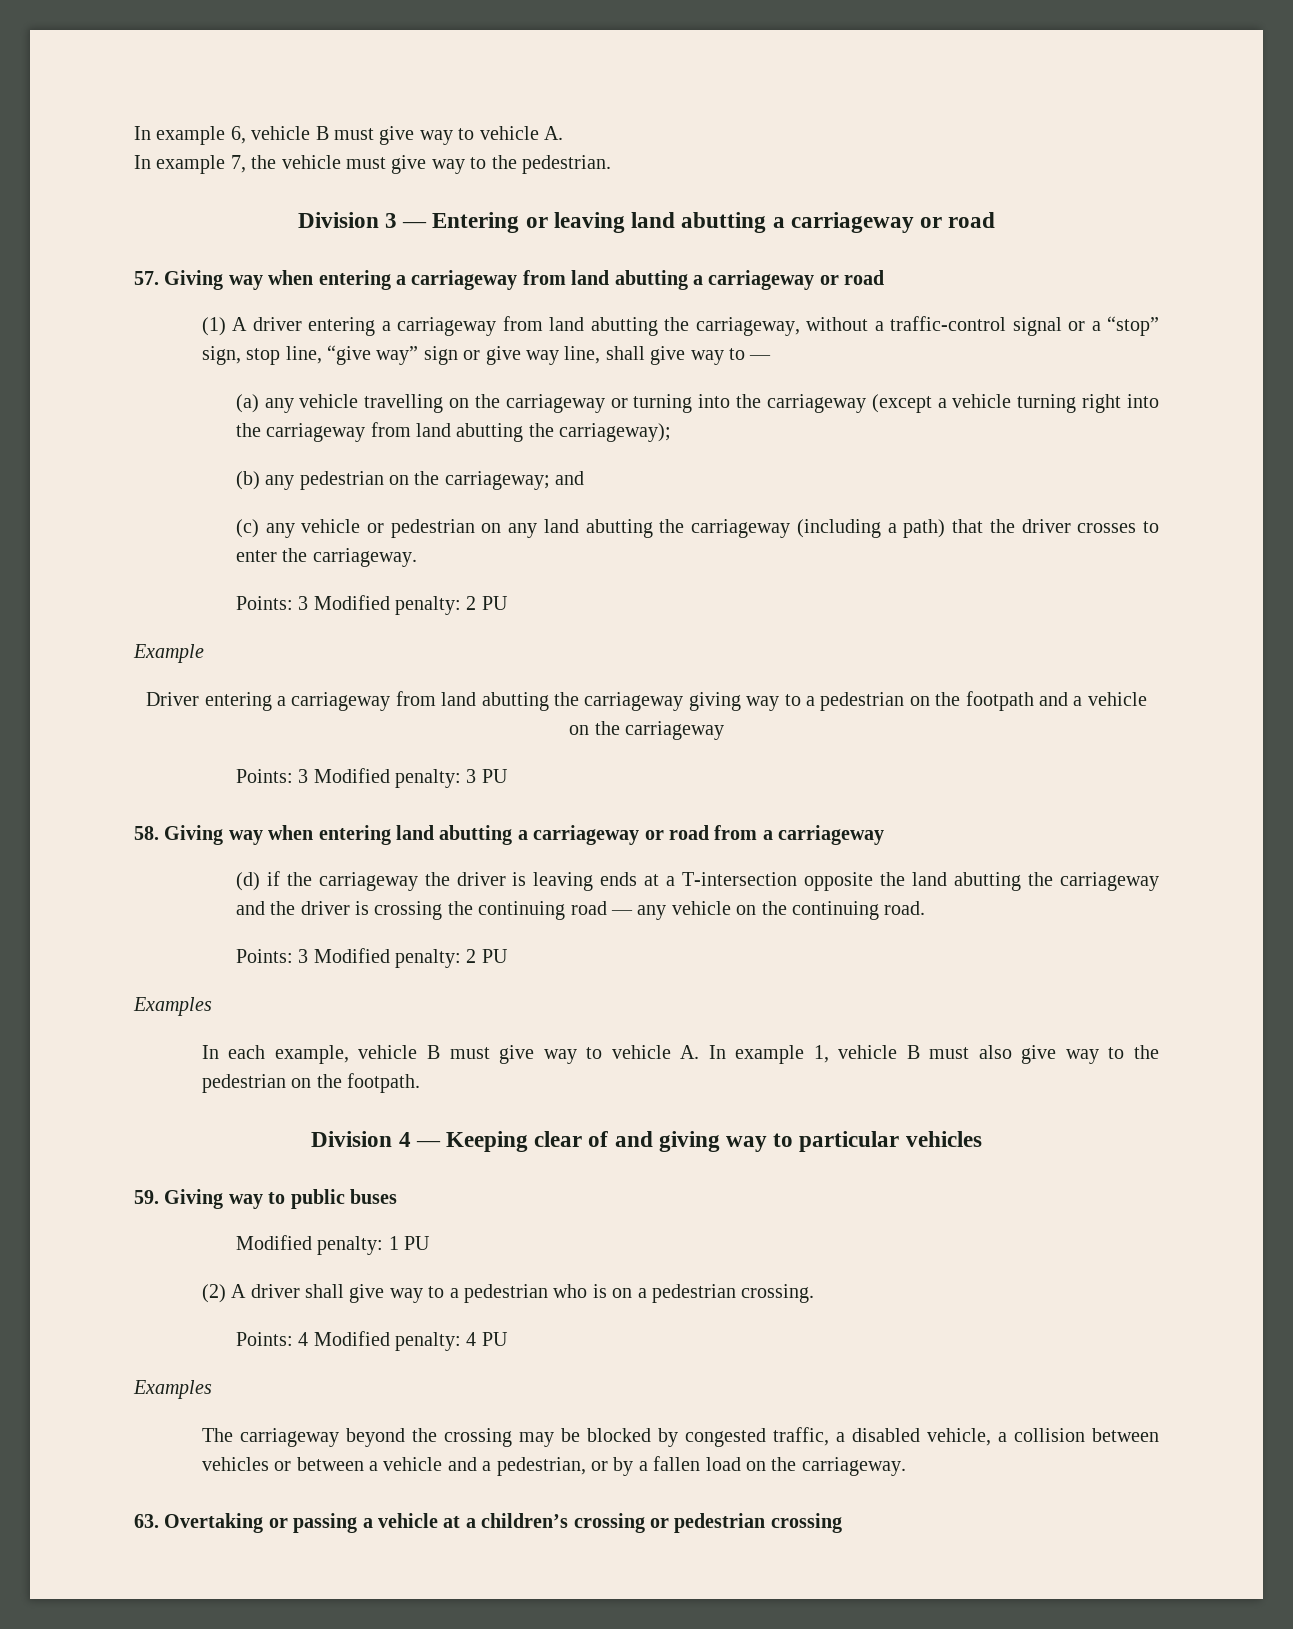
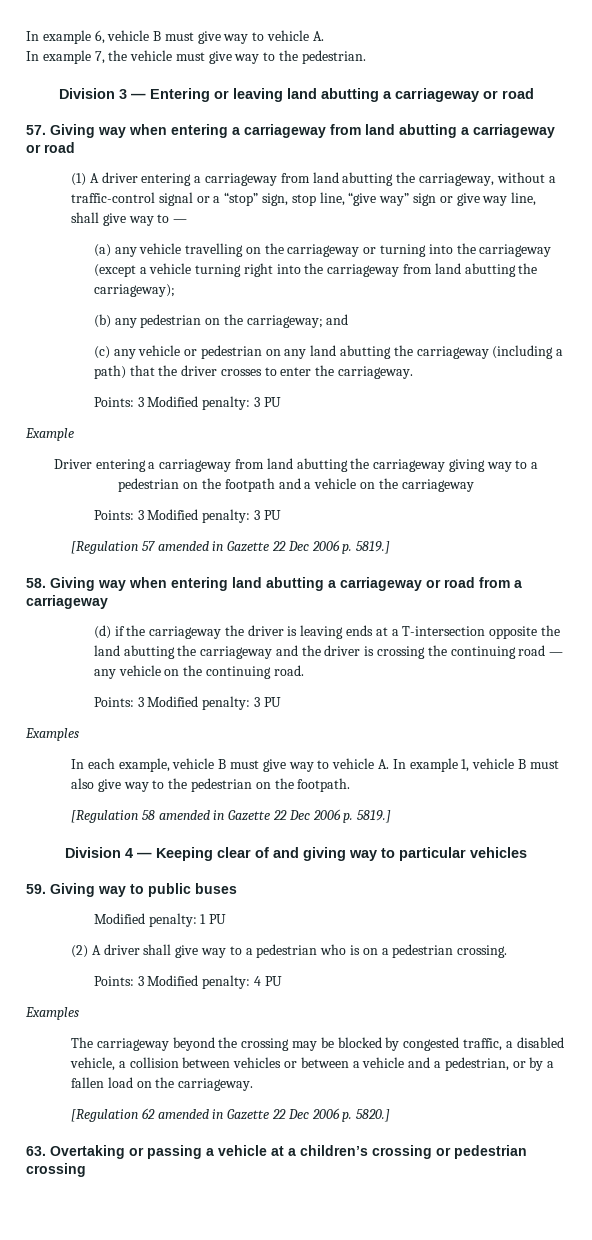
[466,596,477,610] 2 -> [253,397,260,407] 3
(508, 776) none -> [71,540,391,554] // [Regulation 57 amended in Gazette 22 Dec 2006 p. 5819.]
[466,949,477,963] 2 -> [253,697,260,707] 3
(421, 1083) none -> [71,809,392,823] // [Regulation 58 amended in Gazette 22 Dec 2006 p. 5819.]
[298,1332,309,1346] 4 -> [137,976,144,986] 3
(906, 1466) none -> [71,1108,391,1122] // [Regulation 62 amended in Gazette 22 Dec 2006 p. 5820.]

